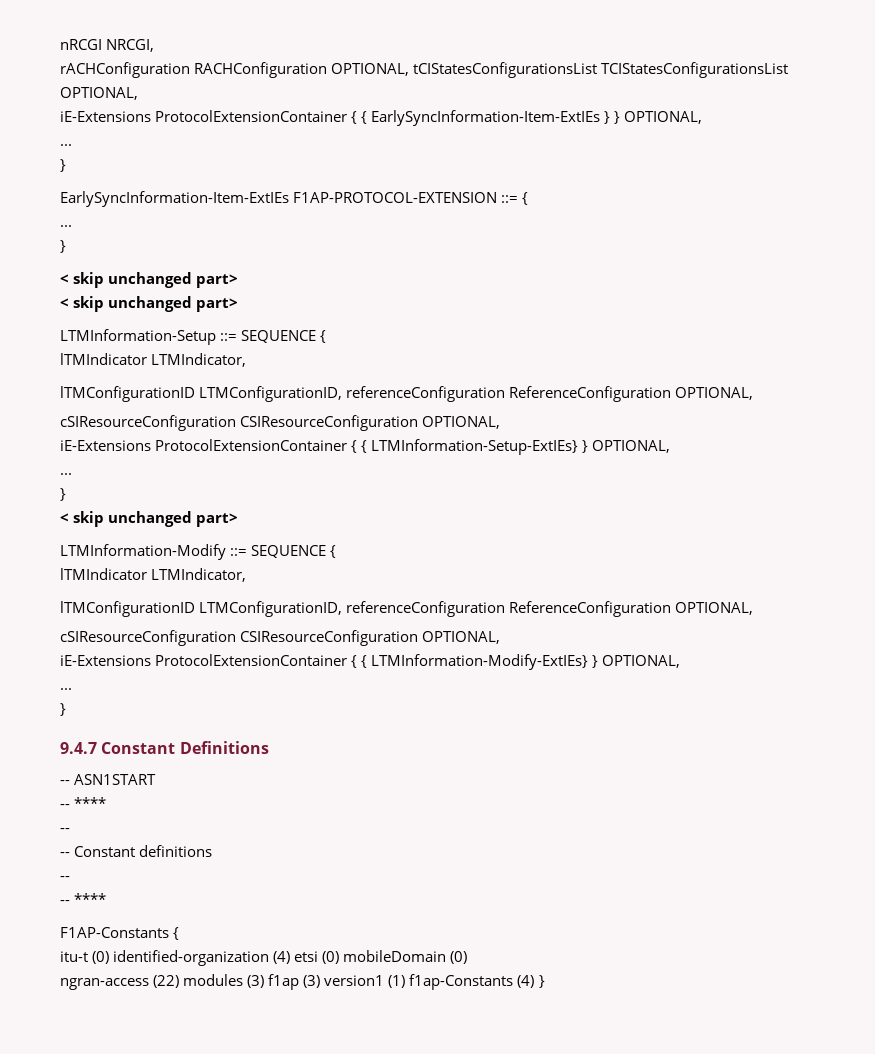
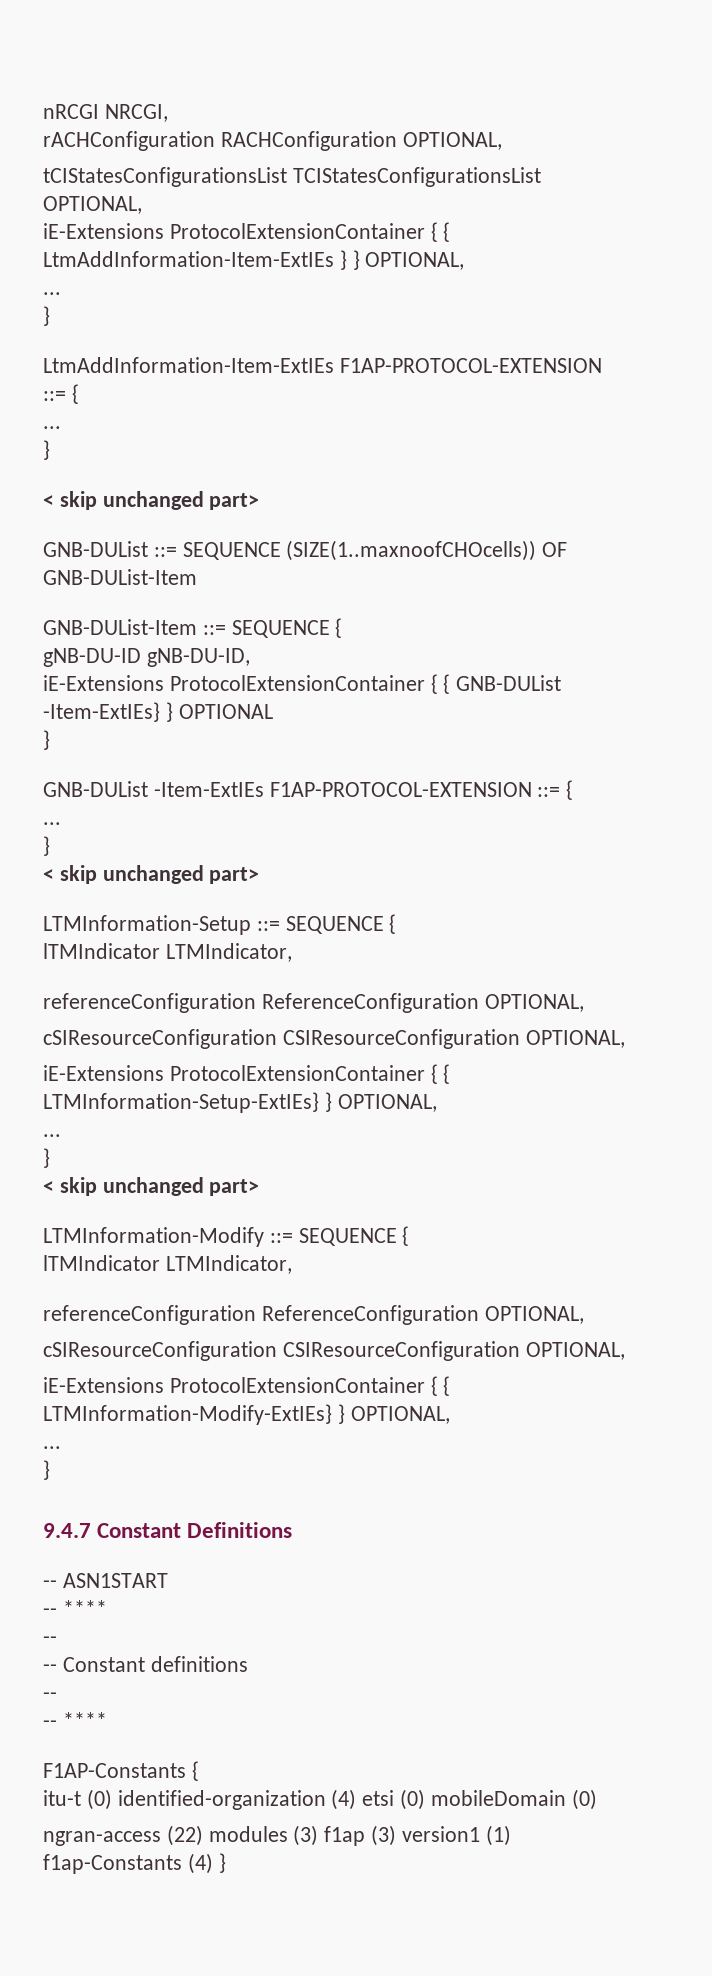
(410, 69) none -> (502, 141) //
[371,110,601,126] EarlySyncInformation-Item-ExtIEs -> [43,251,334,267] LtmAddInformation-Item-ExtIEs
[60,191,529,207] [60,225,72,227] [60,240,66,253] [60,272,239,288] EarlySyncInformation-Item-ExtIEs F1AP-PROTOCOL-EXTENSION ::= { // ... // } // < skip unchanged part> -> [43,357,602,373] [43,384,79,404] [43,426,61,429] [43,440,50,460] [43,491,260,510] [43,540,568,561] [43,569,197,585] [43,618,343,638] [43,648,250,667] [43,674,562,694] [43,702,273,722] [43,730,50,750] [43,780,574,800] [43,822,61,825] [43,836,50,856] LtmAddInformation-Item-ExtIEs F1AP-PROTOCOL-EXTENSION ::= { // ... // } // < skip unchanged part> // GNB-DUList ::= SEQUENCE (SIZE(1..maxnoofCHOcells)) OF GNB-DUList-Item // GNB-DUList-Item ::= SEQUENCE { // gNB-DU-ID gNB-DU-ID, // iE-Extensions ProtocolExtensionContainer { { GNB-DUList -Item-ExtIEs} } OPTIONAL // } // GNB-DUList -Item-ExtIEs F1AP-PROTOCOL-EXTENSION ::= { // ... // }
[60,386,343,402] lTMConfigurationID LTMConfigurationID, -> (292, 952) none
[60,601,343,617] lTMConfigurationID LTMConfigurationID, -> (292, 1264) none

